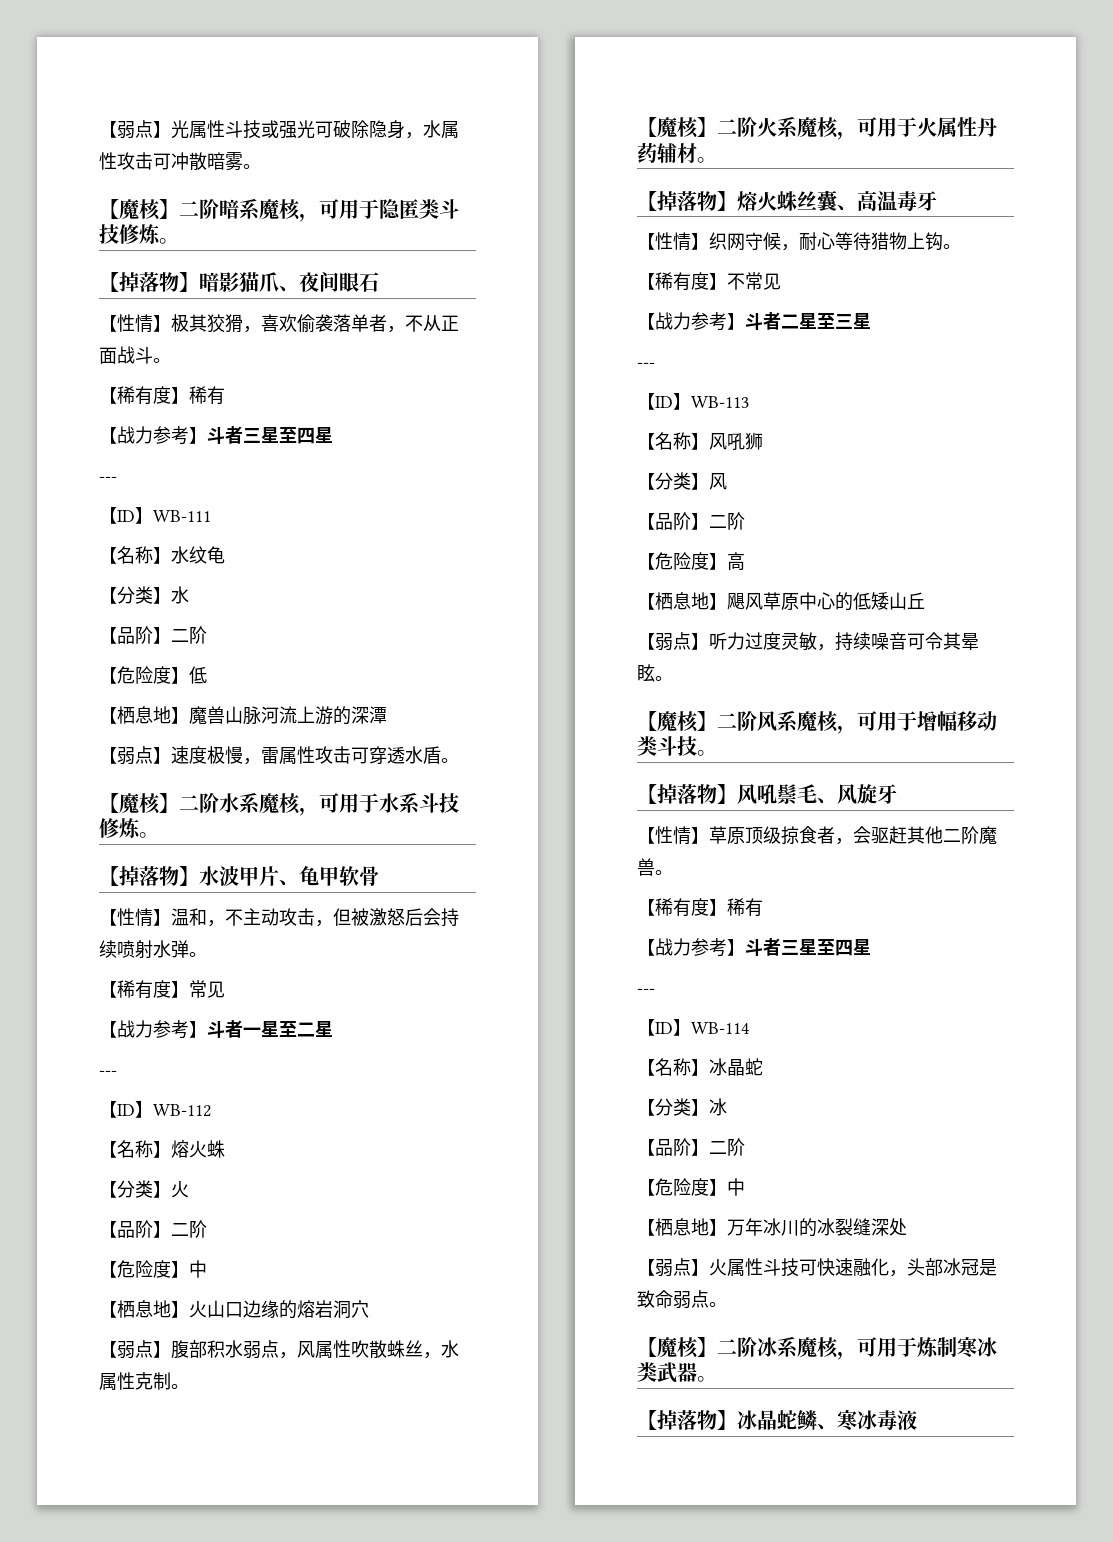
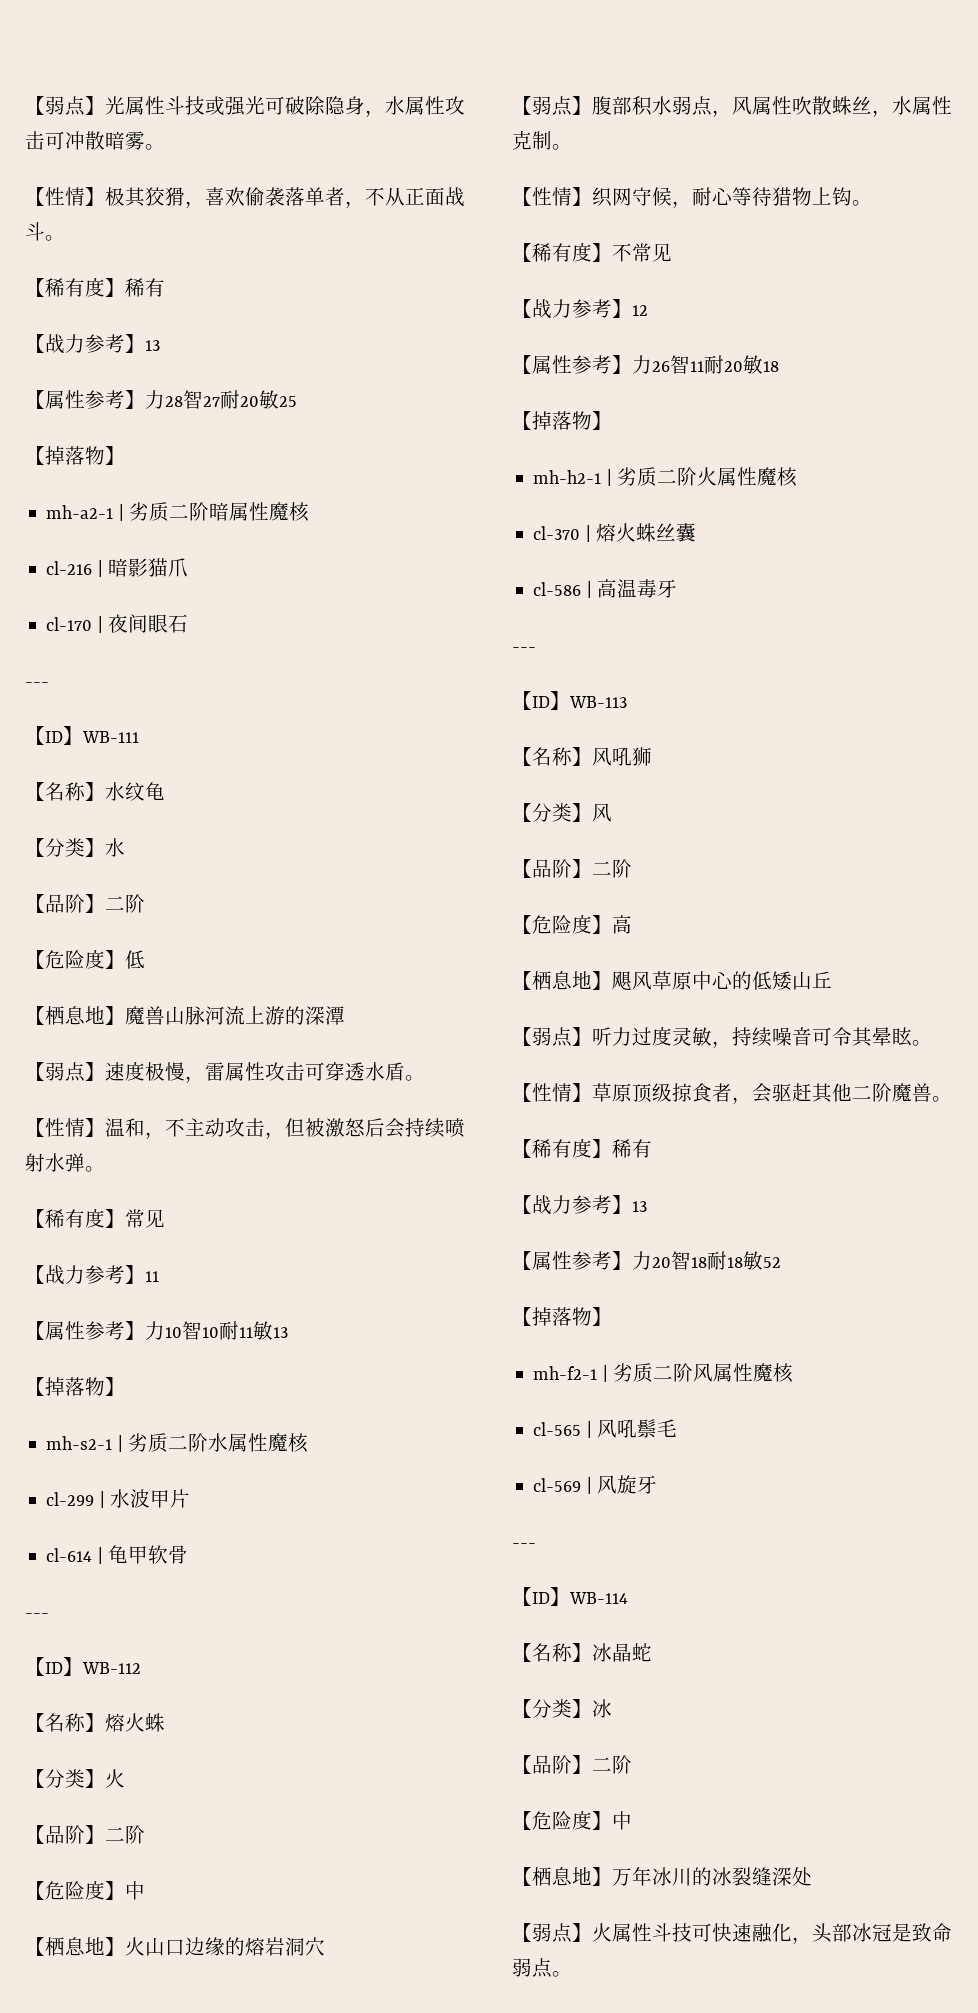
[99,198,459,222] [99,224,179,244] [99,272,379,292] // 【魔核】二阶暗系魔核，可用于隐匿类斗技修炼。 // 【掉落物】暗影猫爪、夜间眼石 -> (165, 147) none
[207,426,333,444] 斗者三星至四星 -> [145,340,160,351] [25,390,297,409] [25,446,125,465] [46,502,309,522] [46,558,188,577] [46,614,188,633] 13 // 【属性参考】力28智27耐20敏25 // 【掉落物】 // mh-a2-1 | 劣质二阶暗属性魔核 // cl-216 | 暗影猫爪 // cl-170 | 夜间眼石
[99,792,459,816] [99,818,159,838] [99,866,379,886] // 【魔核】二阶水系魔核，可用于水系斗技修炼。 // 【掉落物】水波甲片、龟甲软骨 -> (425, 1078) none
[207,1020,333,1038] 斗者一星至二星 -> [145,1271,159,1282] [25,1321,288,1340] [25,1377,125,1396] [46,1433,308,1453] [46,1489,190,1508] [46,1545,188,1564] 11 // 【属性参考】力10智10耐11敏13 // 【掉落物】 // mh-s2-1 | 劣质二阶水属性魔核 // cl-299 | 水波甲片 // cl-614 | 龟甲软骨
[637,116,997,140] [637,142,717,164] [637,190,937,211] // 【魔核】二阶火系魔核，可用于火属性丹药辅材。 // 【掉落物】熔火蛛丝囊、高温毒牙 -> (572, 147) none
[745,312,871,330] 斗者二星至三星 -> [632,305,648,316] [512,355,779,374] [512,411,612,430] [533,467,797,487] [533,523,696,542] [533,579,677,598] 12 // 【属性参考】力26智11耐20敏18 // 【掉落物】 // mh-h2-1 | 劣质二阶火属性魔核 // cl-370 | 熔火蛛丝囊 // cl-586 | 高温毒牙
[637,710,997,734] [637,736,717,756] [637,784,897,805] // 【魔核】二阶风系魔核，可用于增幅移动类斗技。 // 【掉落物】风吼鬃毛、风旋牙 -> (932, 1043) none
[745,938,871,956] 斗者三星至四星 -> [632,1201,647,1212] [512,1251,781,1270] [512,1307,612,1326] [533,1363,793,1383] [533,1419,677,1438] [533,1475,657,1494] 13 // 【属性参考】力20智18耐18敏52 // 【掉落物】 // mh-f2-1 | 劣质二阶风属性魔核 // cl-565 | 风吼鬃毛 // cl-569 | 风旋牙
[637,1336,997,1360] [637,1362,717,1383] [637,1410,917,1432] // 【魔核】二阶冰系魔核，可用于炼制寒冰类武器。 // 【掉落物】冰晶蛇鳞、寒冰毒液 -> (572, 1974) none

